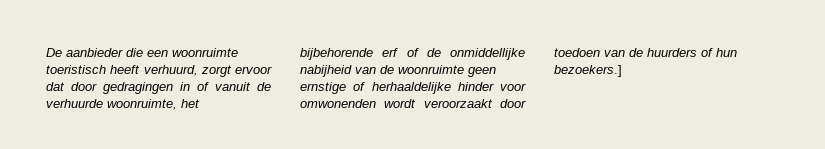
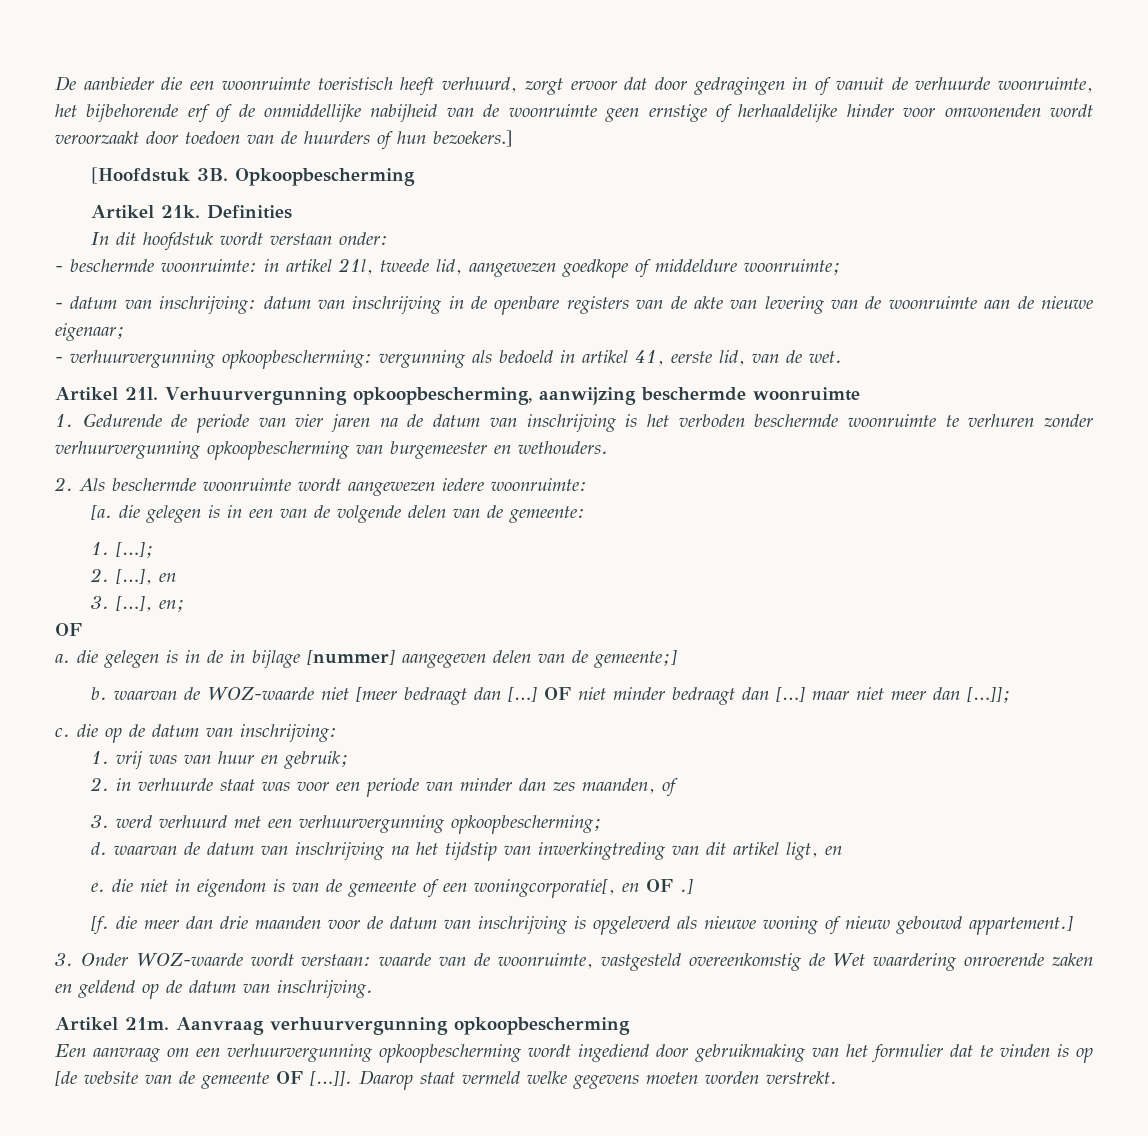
(622, 71) none -> [91,167,416,186] [91,205,293,219] [91,232,389,251] [55,258,841,278] [55,296,1094,315] [55,323,125,341] [55,350,842,369] [55,387,860,405] [55,413,1095,433] [55,441,608,460] [54,477,587,496] [91,504,586,523] [91,541,155,558] [90,568,177,585] [91,595,186,612] [55,623,82,636] [55,649,677,668] [91,686,1012,705] [55,724,337,743] [91,751,350,769] [90,777,679,797] [91,815,603,834] [91,842,843,861] [91,878,694,898] [91,915,1074,935] [55,953,1093,971] [55,980,373,999] [55,1017,630,1035] [55,1044,1093,1063] [55,1070,837,1090] // [Hoofdstuk 3B. Opkoopbescherming // Artikel 21k. Definities // In dit hoofdstuk wordt verstaan onder: // - beschermde woonruimte: in artikel 21l, tweede lid, aangewezen goedkope of middeldure woonruimte; // - datum van inschrijving: datum van inschrijving in de openbare registers van de akte van levering van de woonruimte aan de nieuwe eigenaar; // - verhuurvergunning opkoopbescherming: vergunning als bedoeld in artikel 41, eerste lid, van de wet. // Artikel 21l. Verhuurvergunning opkoopbescherming, aanwijzing beschermde woonruimte // 1. Gedurende de periode van vier jaren na de datum van inschrijving is het verboden beschermde woonruimte te verhuren zonder verhuurvergunning opkoopbescherming van burgemeester en wethouders. // 2. Als beschermde woonruimte wordt aangewezen iedere woonruimte: // [a. die gelegen is in een van de volgende delen van de gemeente: // 1. […]; // 2. […], en // 3. […], en; // OF // a. die gelegen is in de in bijlage [nummer] aangegeven delen van de gemeente;] // b. waarvan de WOZ-waarde niet [meer bedraagt dan […] OF niet minder bedraagt dan […] maar niet meer dan […]]; // c. die op de datum van inschrijving: // 1. vrij was van huur en gebruik; // 2. in verhuurde staat was voor een periode van minder dan zes maanden, of // 3. werd verhuurd met een verhuurvergunning opkoopbescherming; // d. waarvan de datum van inschrijving na het tijdstip van inwerkingtreding van dit artikel ligt, en // e. die niet in eigendom is van de gemeente of een woningcorporatie[, en OF .] // [f. die meer dan drie maanden voor de datum van inschrijving is opgeleverd als nieuwe woning of nieuw gebouwd appartement.] // 3. Onder WOZ-waarde wordt verstaan: waarde van de woonruimte, vastgesteld overeenkomstig de Wet waardering onroerende zaken en geldend op de datum van inschrijving. // Artikel 21m. Aanvraag verhuurvergunning opkoopbescherming // Een aanvraag om een verhuurvergunning opkoopbescherming wordt ingediend door gebruikmaking van het formulier dat te vinden is op [de website van de gemeente OF […]]. Daarop staat vermeld welke gegevens moeten worden verstrekt.

